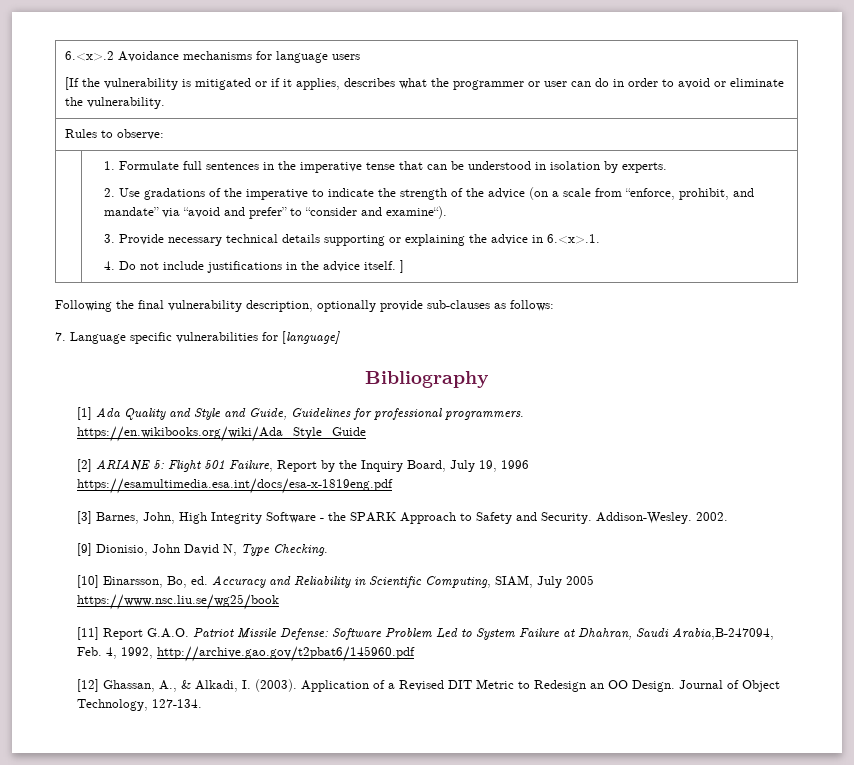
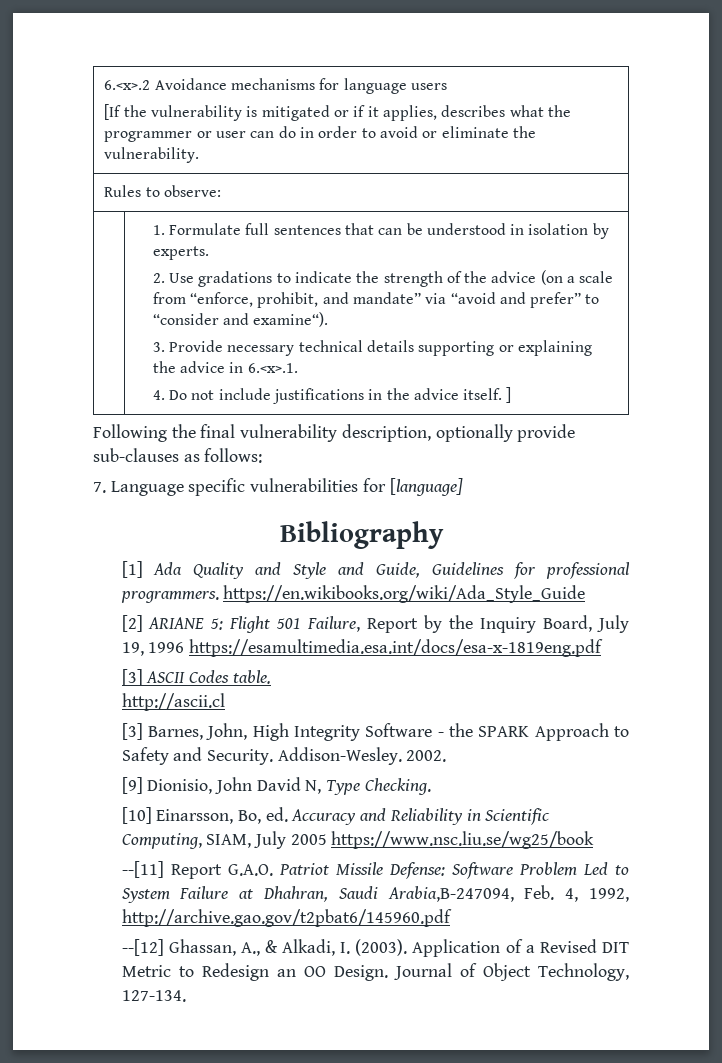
[262,161,395,173] in the imperative tense -> (341, 230) none
[208,188,308,200] of the imperative -> (273, 279) none
(393, 486) none -> [121,669,271,686] [121,693,225,711] // [3] ASCII Codes table. // http://ascii.cl
[76,627,99,640] [11] -> [121,861,164,878] --[11]
[76,679,99,692] [12] -> [121,939,164,956] --[12]

